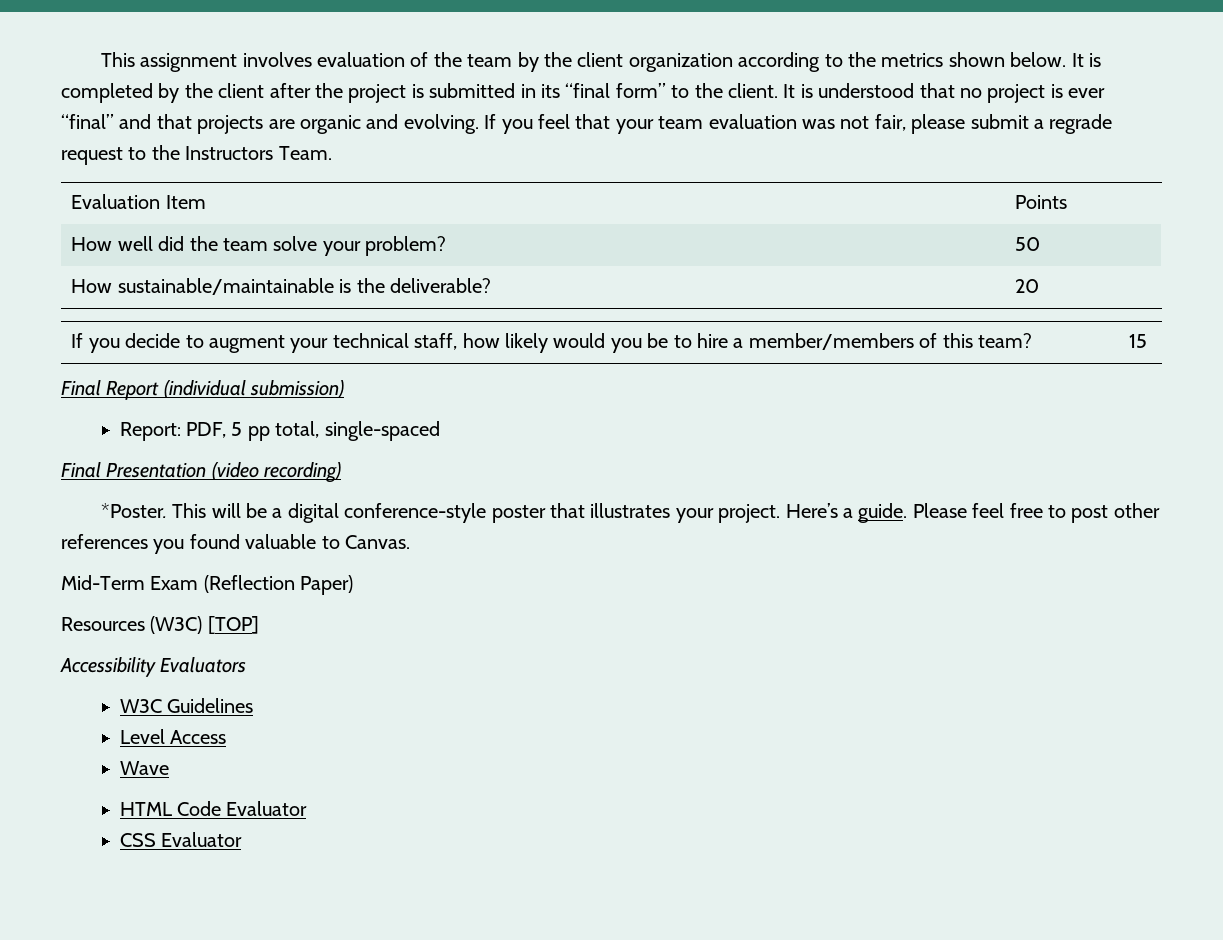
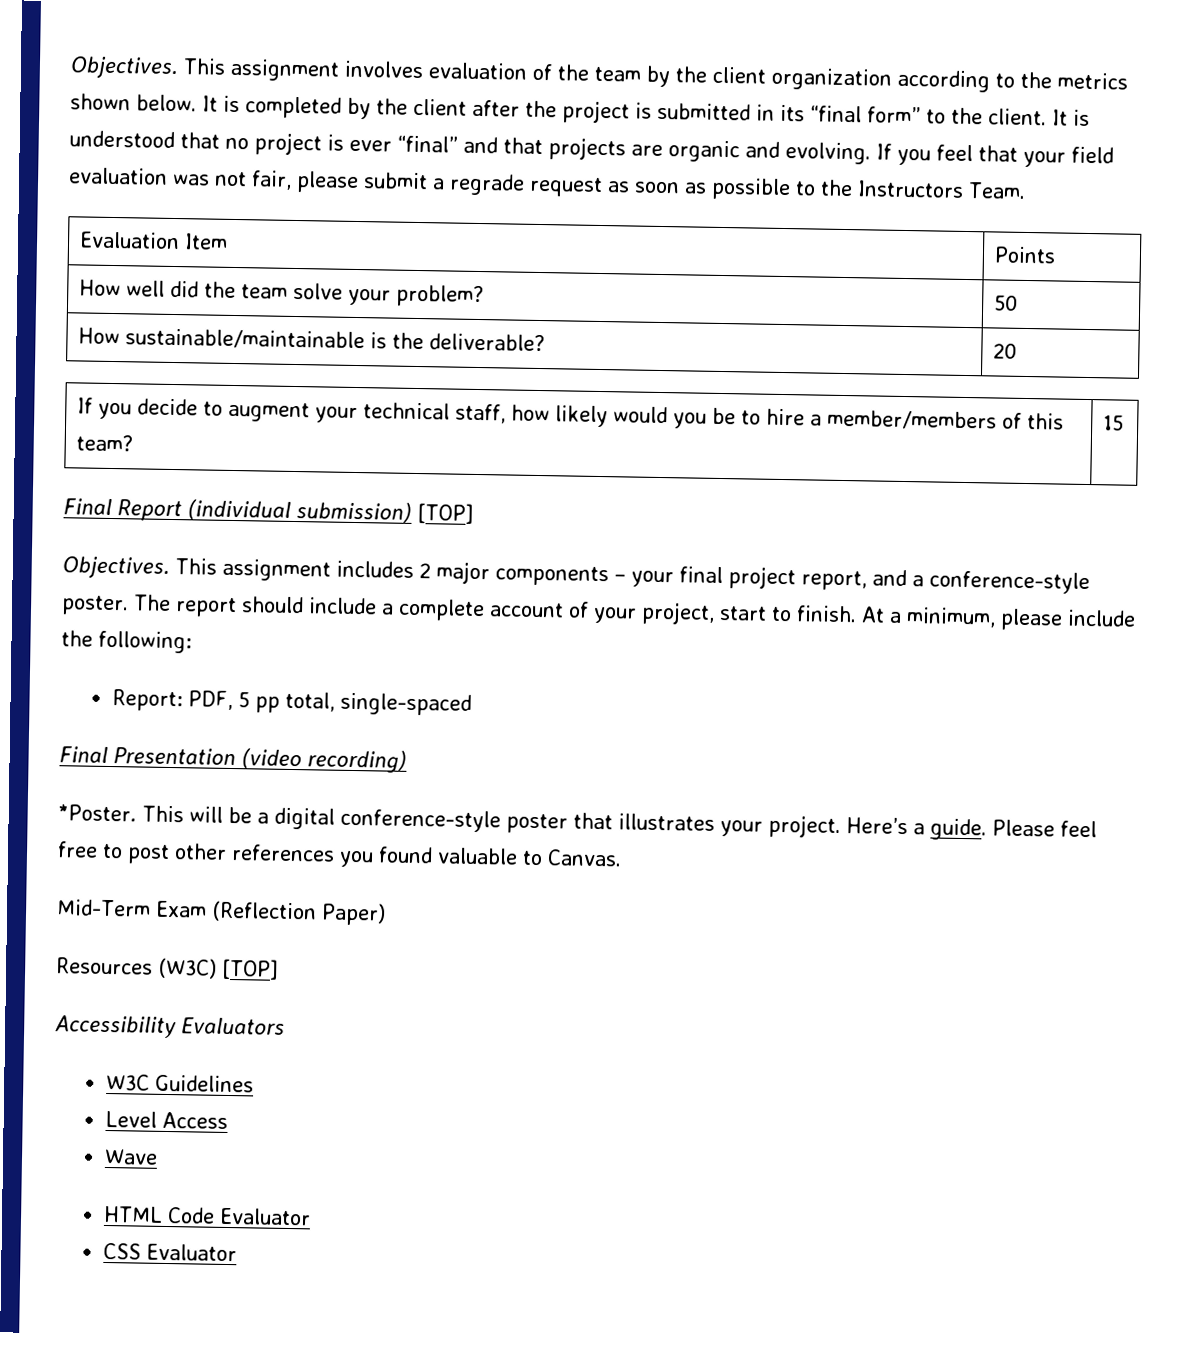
(100, 59) none -> [70,56,179,80] Objectives.
[658,116,704,129] team -> [1071,146,1114,164] field
(123, 156) none -> [607,177,791,201] as soon as possible
(345, 389) none -> [417,503,474,524] [62,556,1090,595] [61,594,1136,631] [61,630,192,654] [TOP] // Objectives. This assignment includes 2 major components – your final project report, and a conference-style poster. The report should include a complete account of your project, start to finish. At a minimum, please include the following:

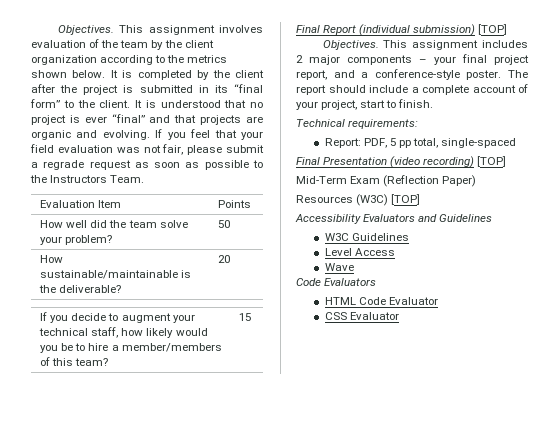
[860,606,1136,631] [61,630,192,654] At a minimum, please include the following: -> [296,119,419,129] // Technical requirements:
[58,804,1097,841] [57,841,622,868] // *Poster. This will be a digital conference-style poster that illustrates your project. Here’s a guide. Please feel free to post other references you found valuable to Canvas. -> [477,156,507,167] [TOP]
(285, 1026) none -> [418,214,493,222] and Guidelines
(159, 1156) none -> [296,278,377,286] // Code Evaluators

